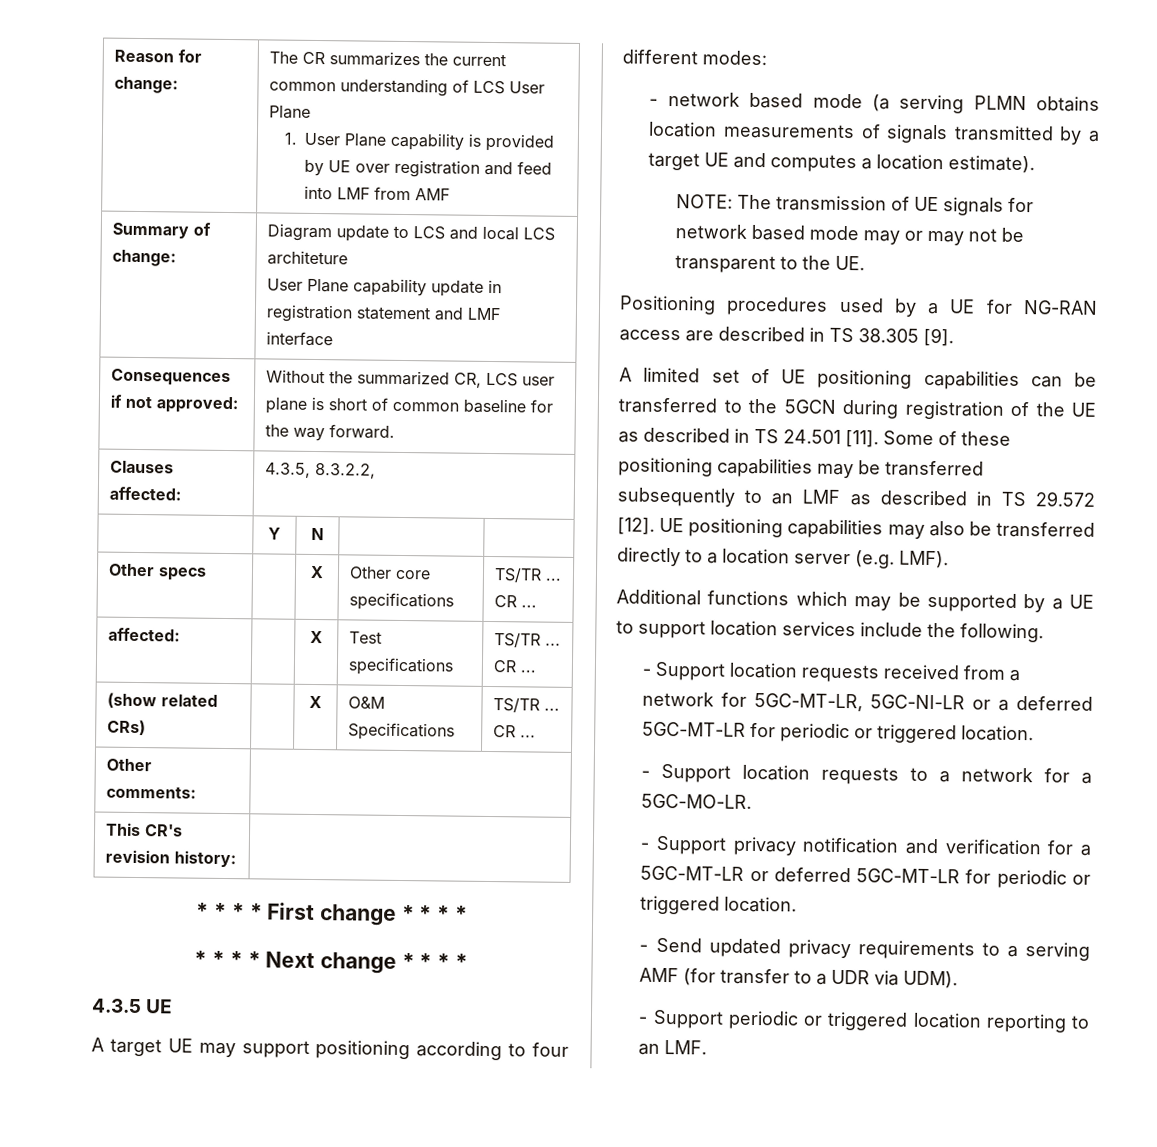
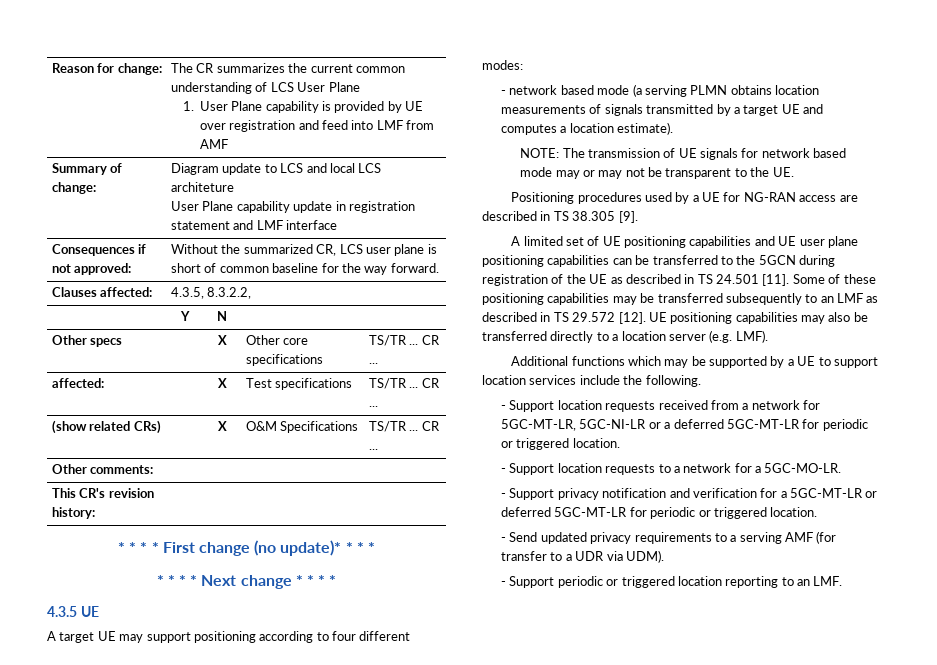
[401,905,415,922] * -> [254,540,342,556] (no update)*
(1020, 380) none -> [754,236,858,248] [482,255,610,267] and UE user plane positioning capabilities

